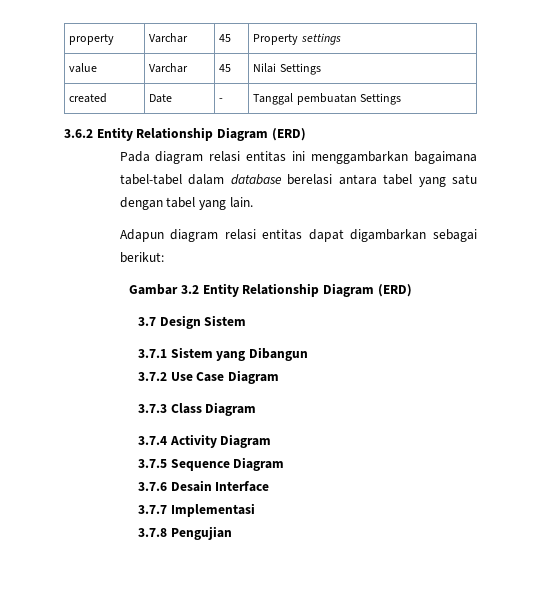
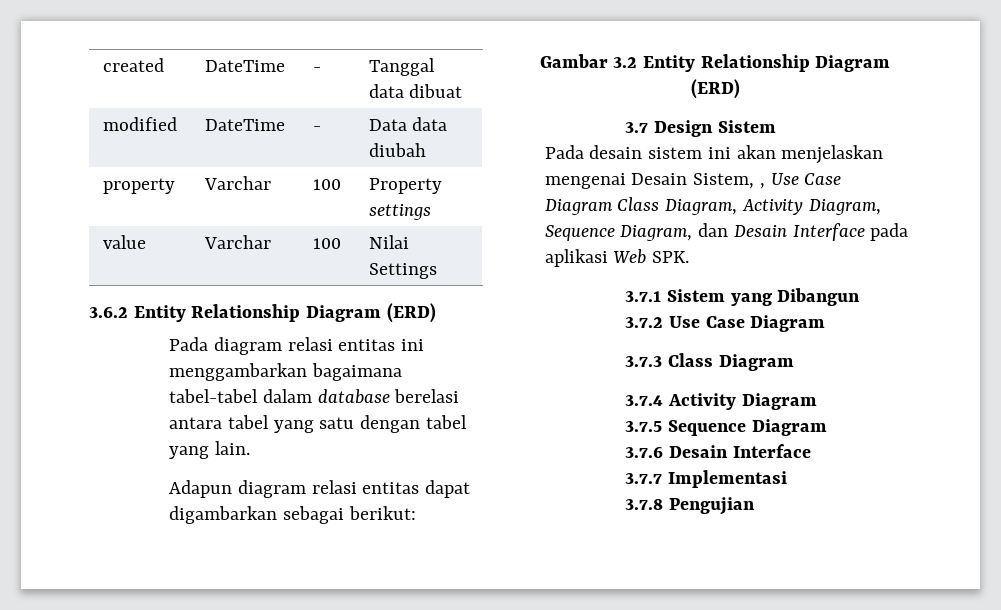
(69, 39) none -> [102,58,164,72] [204,60,285,72] [312,67,321,72] [368,58,435,76] [368,84,463,98] [102,117,177,131] [204,119,285,131] [312,126,321,131] [368,117,448,131] [368,143,426,157] created | DateTime | - | Tanggal data dibuat // modified | DateTime | - | Data data diubah //
[219,34,232,42] 45 -> [312,179,341,190] 100
[219,64,232,72] 45 -> [312,238,341,249] 100
[69,93,108,103] [149,94,173,103] [219,98,224,102] [253,93,401,105] // created | Date | - | Tanggal pembuatan Settings -> (437, 271) none
(247, 320) none -> [544,145,884,164] [544,173,842,189] [544,197,881,215] [544,223,909,241] [544,249,690,267] // Pada desain sistem ini akan menjelaskan mengenai Desain Sistem, , Use Case Diagram Class Diagram, Activity Diagram, Sequence Diagram, dan Desain Interface pada aplikasi Web SPK.

